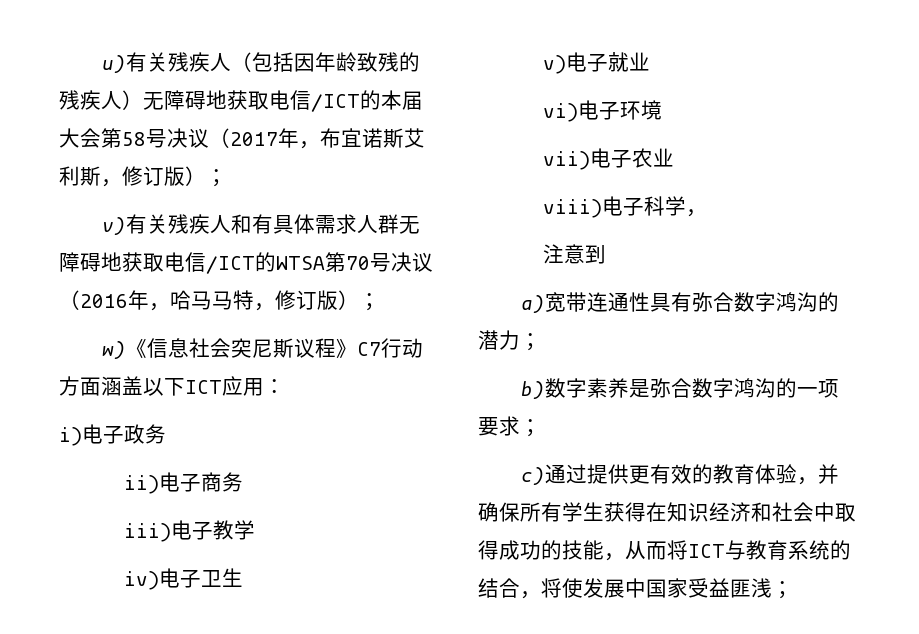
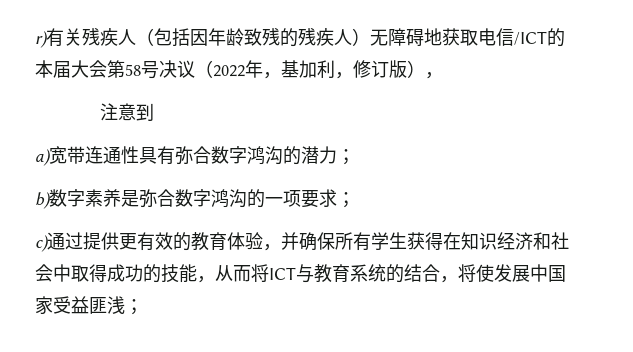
[102,55,127,73] u) -> [35,31,48,48] r)
[230,128,425,149] [59,166,227,187] [102,214,421,235] [59,252,433,274] [59,290,380,311] [102,338,424,359] [59,376,285,396] [59,424,166,446] [123,472,243,494] [123,520,255,542] [123,568,243,590] [542,52,650,74] [542,100,662,122] [542,148,674,170] [542,196,686,218] 2017年，布宜诺斯艾利斯，修订版）； // v)有关残疾人和有具体需求人群无障碍地获取电信/ICT的WTSA第70号决议（2016年，哈马马特，修订版）； // w)《信息社会突尼斯议程》C7行动方面涵盖以下ICT应用： // i)电子政务 // ii)电子商务 // iii)电子教学 // iv)电子卫生 // v)电子就业 // vi)电子环境 // vii)电子农业 // viii)电子科学 -> [213,60,425,79] 2022年，基加利，修订版）

